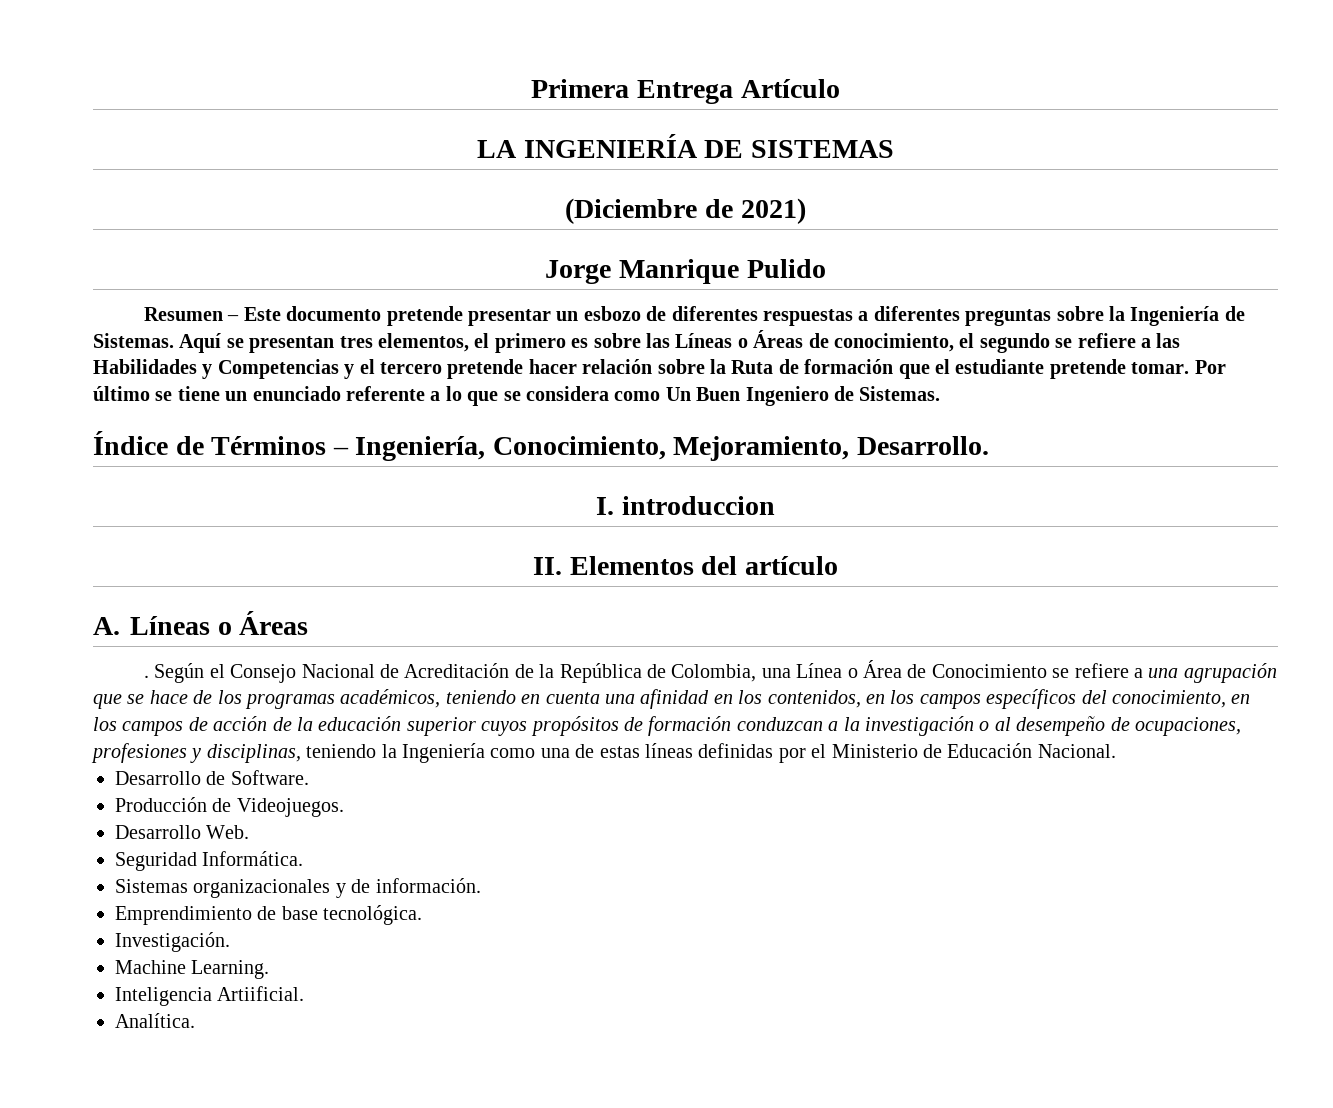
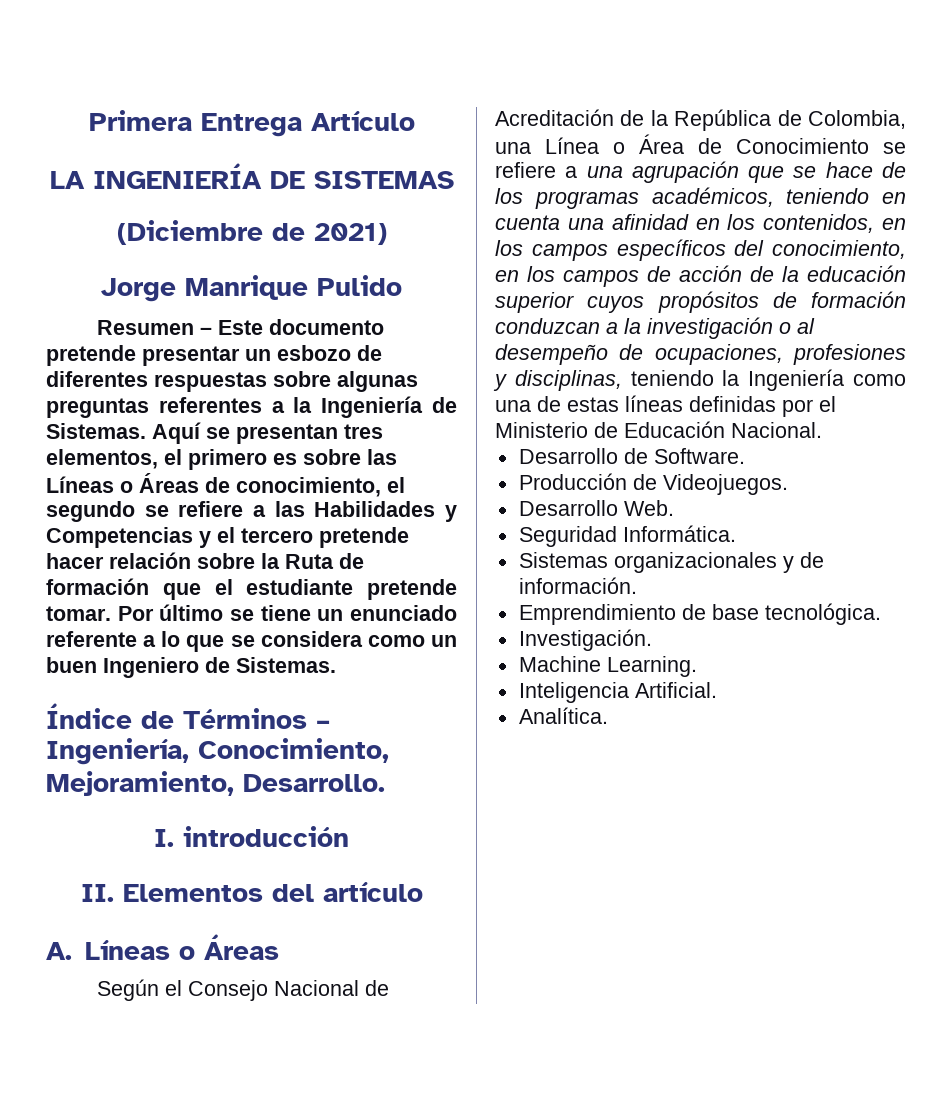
[858,306,1104,326] a diferentes preguntas sobre -> [273,371,418,392] [46,397,285,418] sobre algunas preguntas referentes a
[665,387,741,401] Un Buen -> [431,635,457,647] [46,657,97,673] un buen
[621,496,775,515] introduccion -> [183,826,349,847] introducción
[144,675,150,678] . -> (280, 947) none
[217,986,305,1001] Artiificial. -> [634,682,717,698] Artificial.

